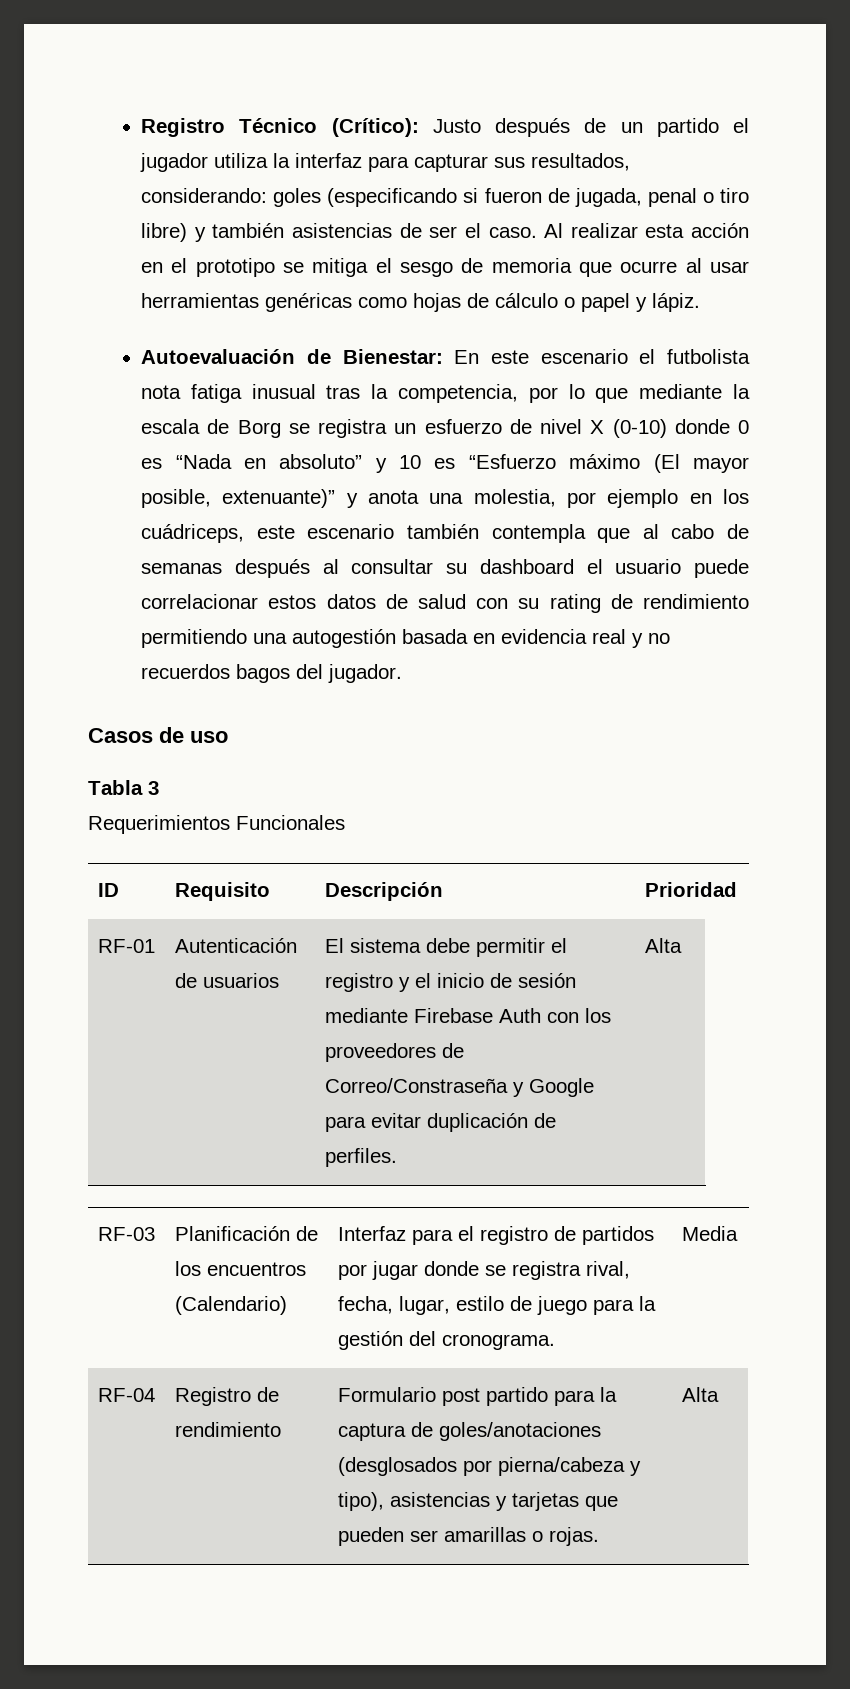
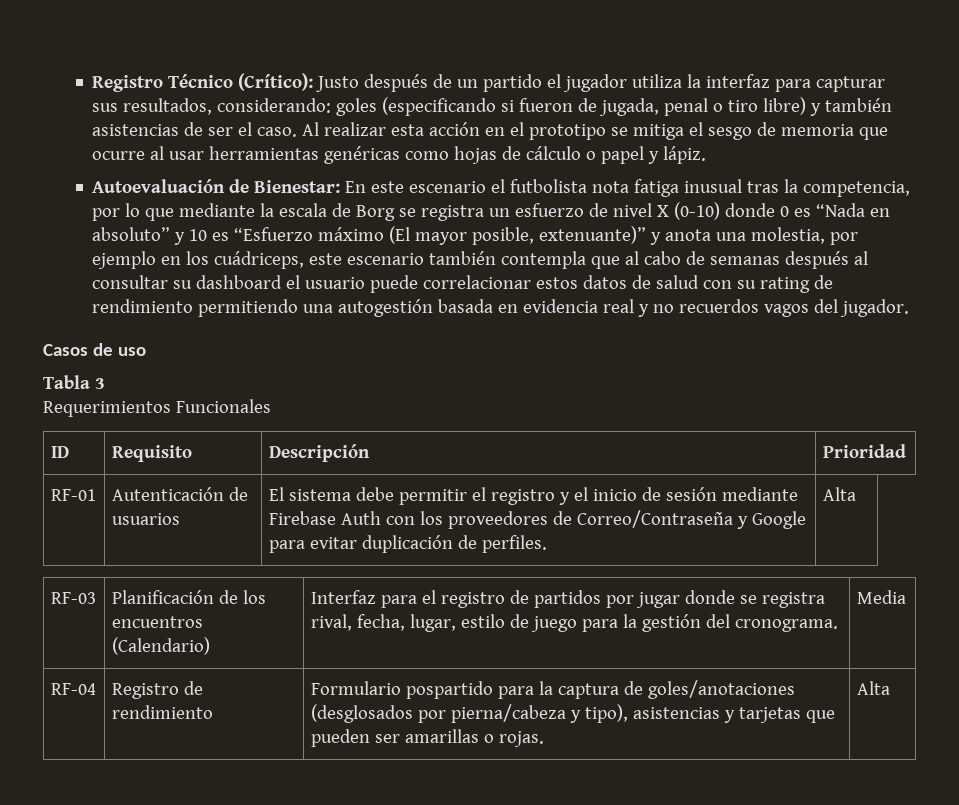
[236,664,291,683] bagos -> [764,304,810,317] vagos
[324,1078,508,1093] Correo/Constraseña -> [576,510,733,528] Correo/Contraseña
[441,1387,548,1406] post partido -> [405,681,493,699] pospartido

